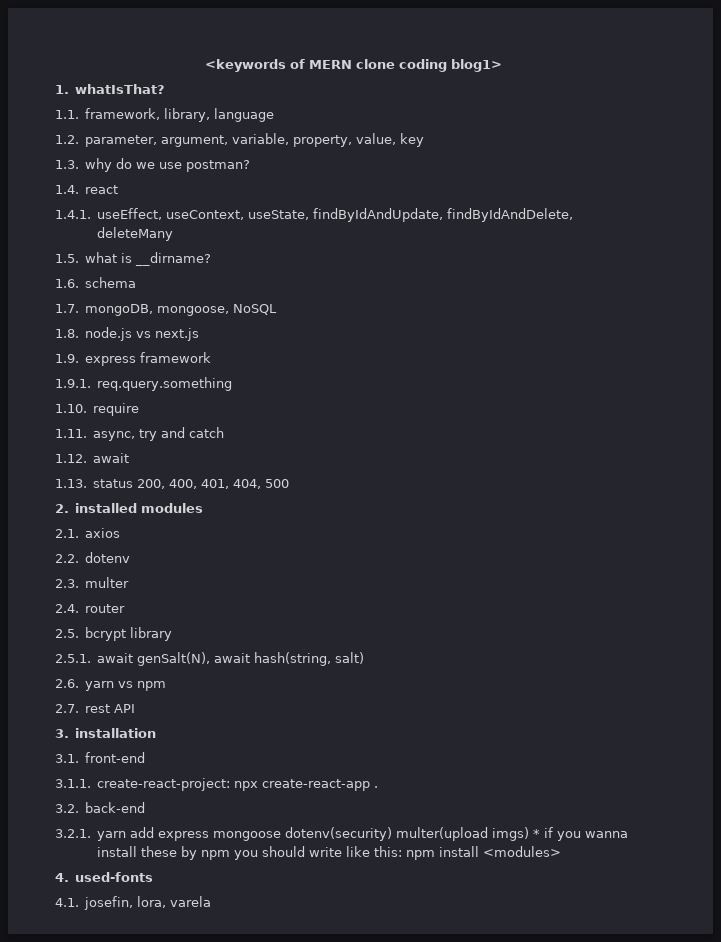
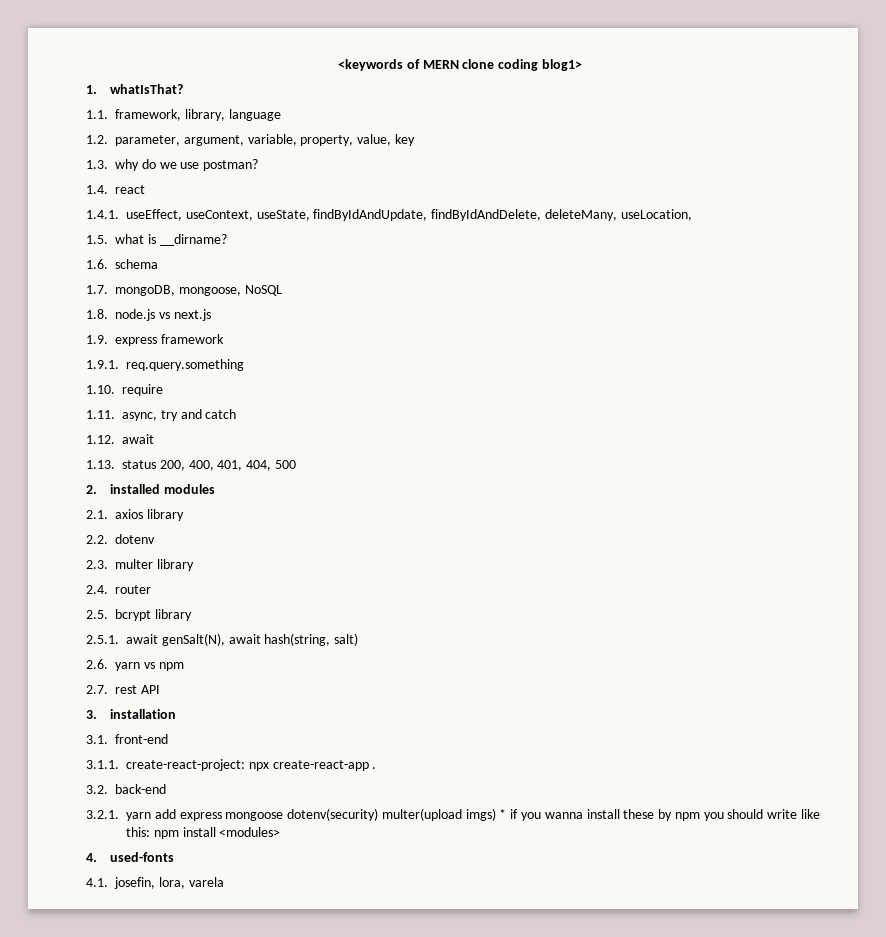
[97,227,174,241] deleteMany -> [544,209,692,221] deleteMany, useLocation,
(121, 533) none -> [146,509,184,521] library
(130, 582) none -> [156,559,194,571] library

